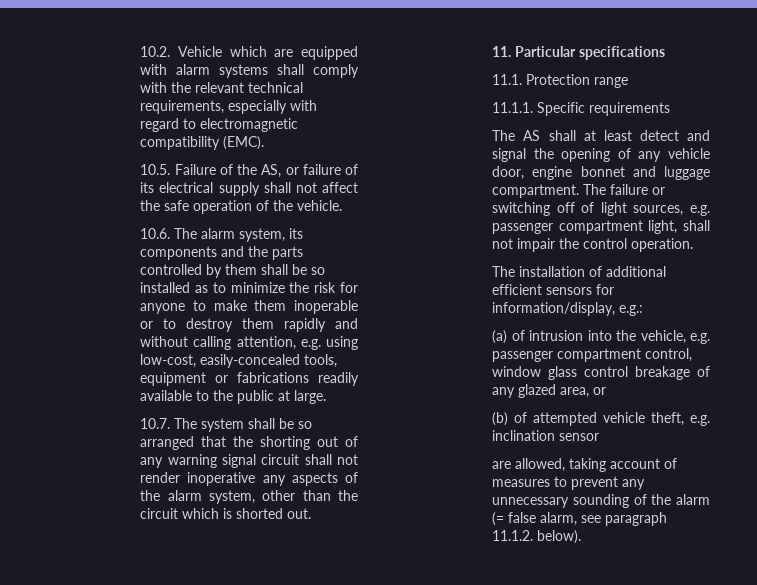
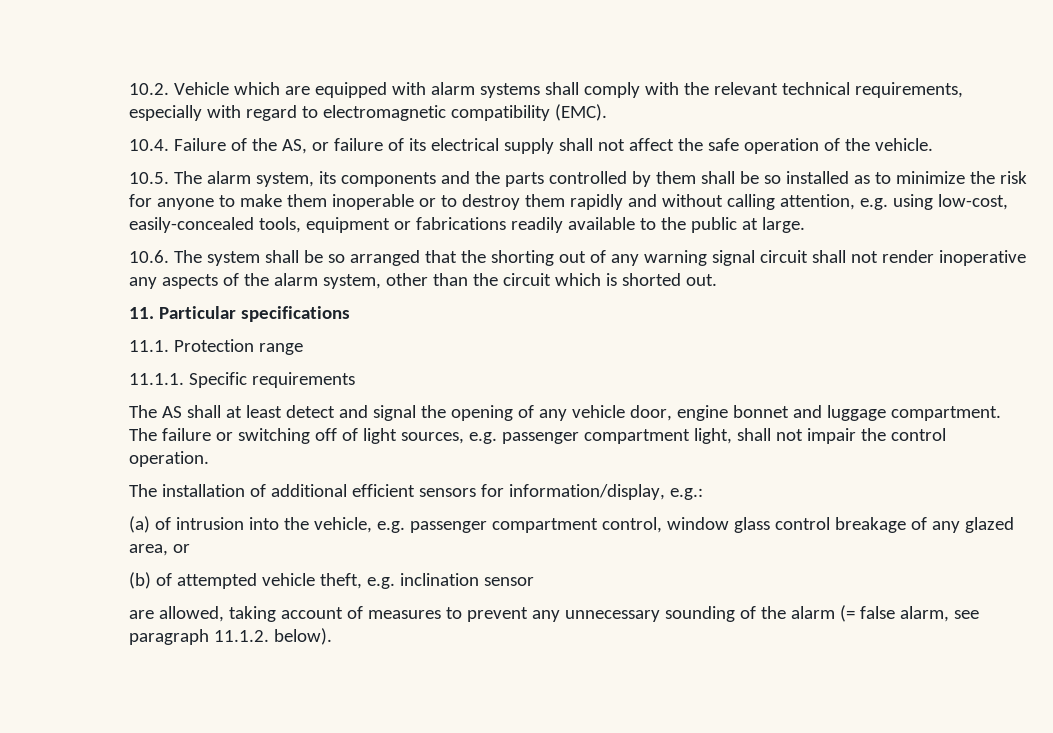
[140,164,171,175] 10.5. -> [129,139,170,151] 10.4.
[140,228,171,239] 10.6. -> [129,172,170,184] 10.5.
[140,418,171,429] 10.7. -> [129,250,170,263] 10.6.

